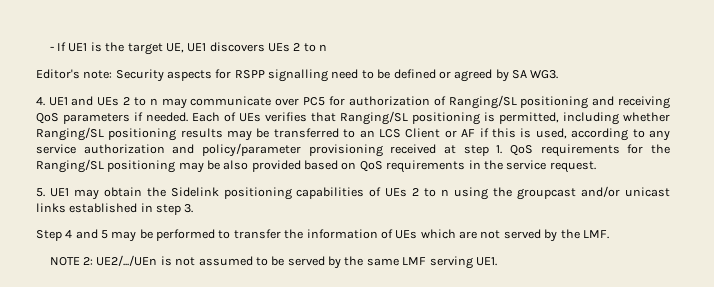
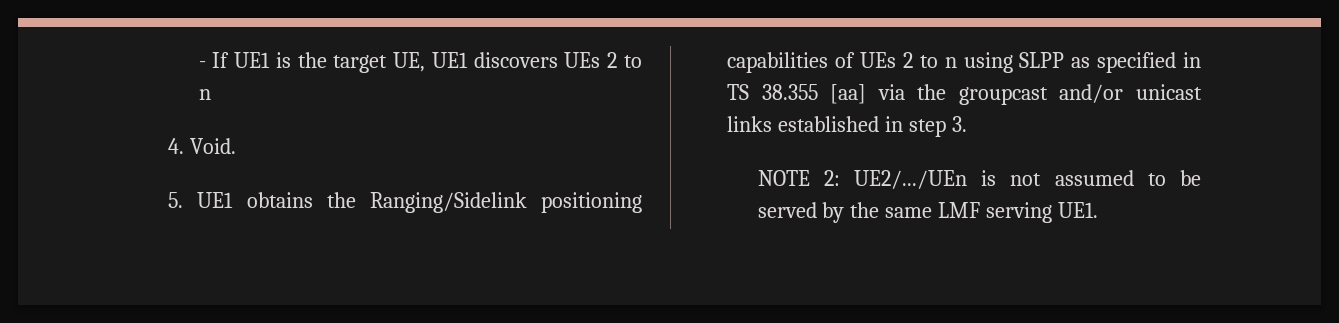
[35,69,559,82] [35,95,671,109] [35,111,670,125] [35,127,670,141] [35,143,670,157] [35,159,596,173] [35,187,219,200] Editor's note: Security aspects for RSPP signalling need to be defined or agreed by SA WG3. // 4. UE1 and UEs 2 to n may communicate over PC5 for authorization of Ranging/SL positioning and receiving QoS parameters if needed. Each of UEs verifies that Ranging/SL positioning is permitted, including whether Ranging/SL positioning results may be transferred to an LCS Client or AF if this is used, according to any service authorization and policy/parameter provisioning received at step 1. QoS requirements for the Ranging/SL positioning may be also provided based on QoS requirements in the service request. // 5. UE1 may obtain the Sidelink -> [168,138,237,154] [168,192,527,213] 4. Void. // 5. UE1 obtains the Ranging/Sidelink
(489, 193) none -> [1019,52,1201,73] [727,84,905,104] SLPP as specified in TS 38.355 [aa] via
[35,229,609,242] // Step 4 and 5 may be performed to transfer the information of UEs which are not served by the LMF. -> (968, 124) none

